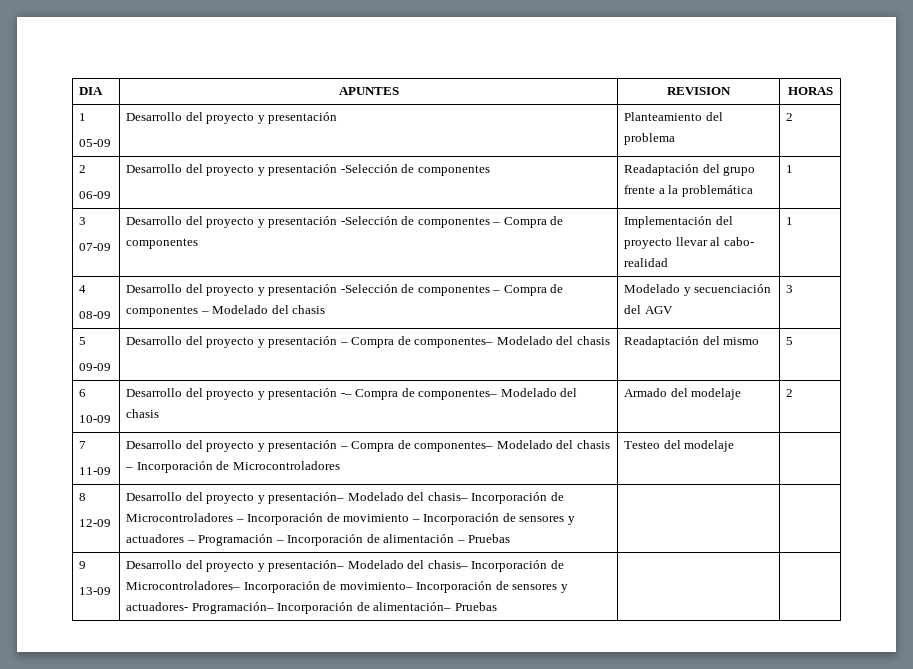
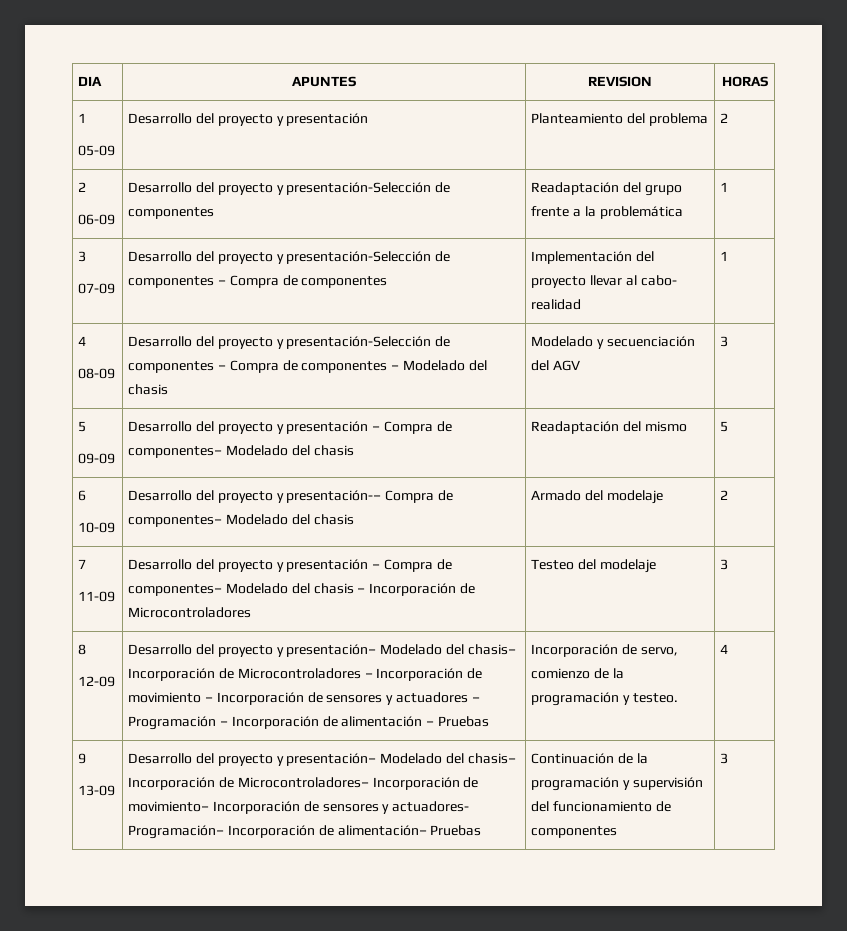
[268,164,398,176] presentación -Selección -> [286,182,432,195] presentación-Selección
[268,216,398,228] presentación -Selección -> [286,251,432,264] presentación-Selección
[268,284,398,296] presentación -Selección -> [286,336,432,349] presentación-Selección
[268,388,352,400] presentación -– -> [286,490,382,503] presentación-–
(735, 446) none -> [720,559,729,570] 3
(511, 538) | -> [531,644,678,657] [531,668,624,679] [531,692,678,706] [720,644,729,654] Incorporación de servo, comienzo de la programación y testeo. | 4
(497, 606) | -> [531,753,648,764] [531,777,703,791] [531,801,671,812] [531,826,618,838] [720,753,729,764] Continuación de la programación y supervisión del funcionamiento de componentes | 3

